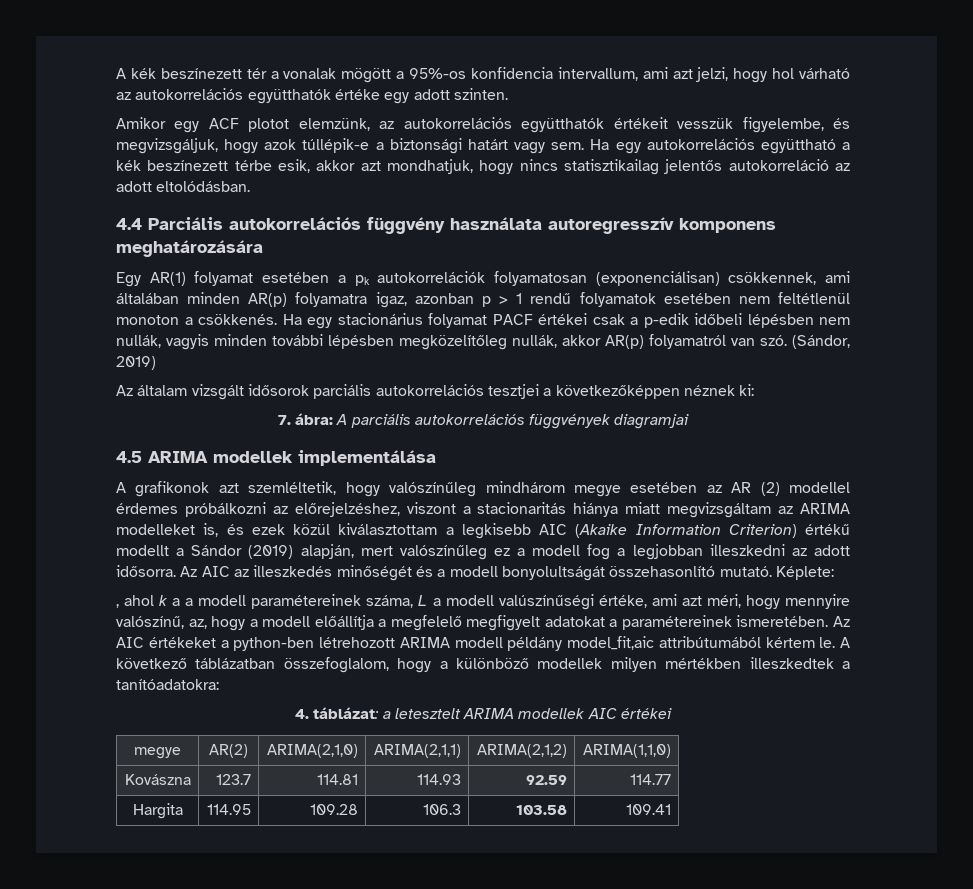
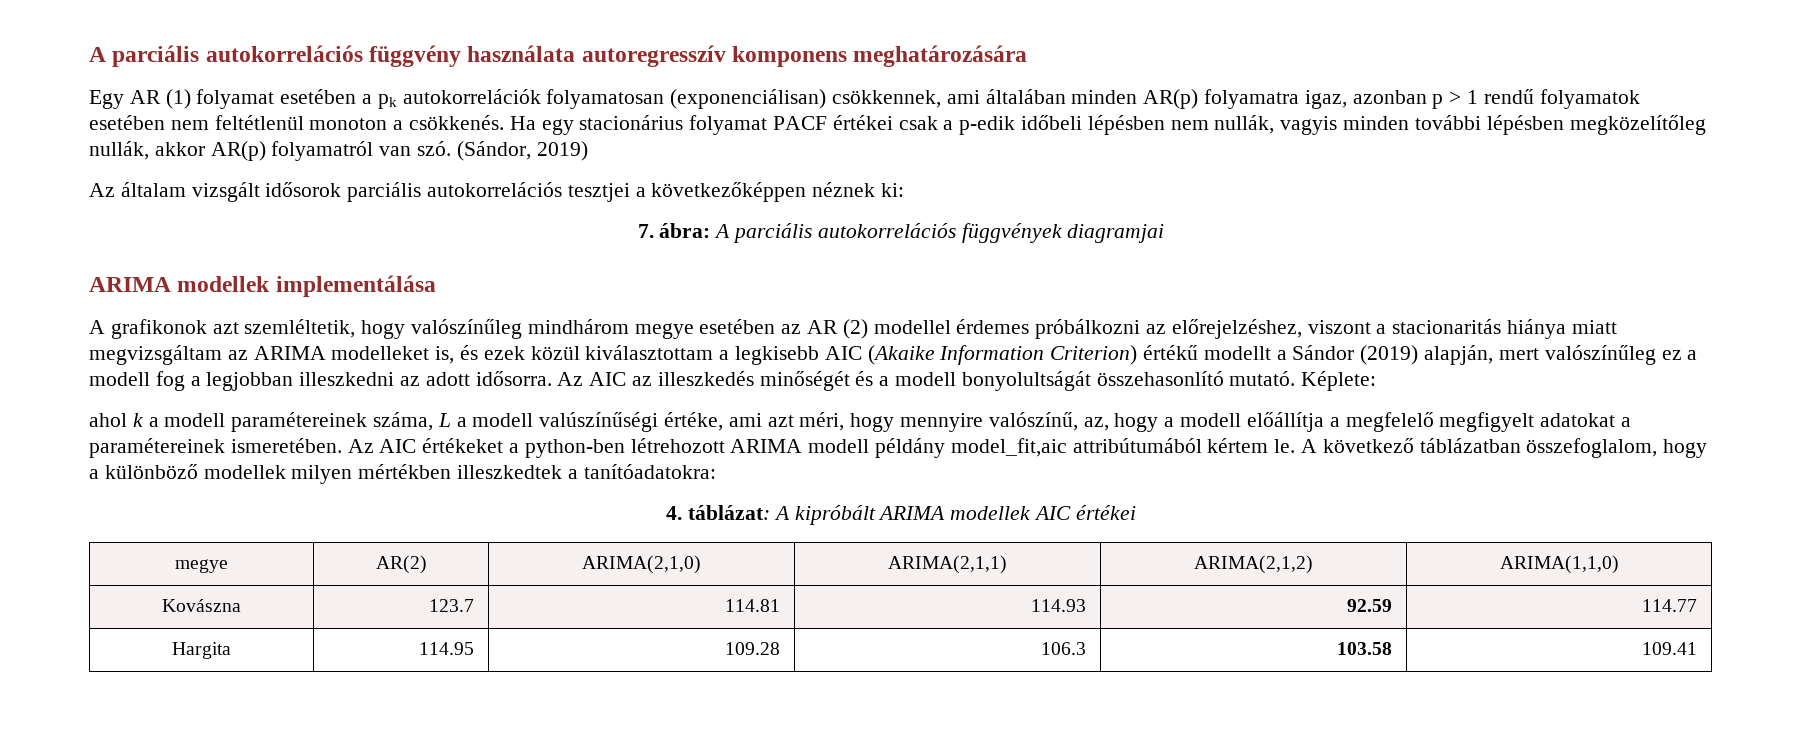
[116,67,850,83] [116,88,508,104] [116,117,851,133] [116,138,850,154] [116,159,851,175] [116,181,251,192] [116,217,223,230] A kék beszínezett tér a vonalak mögött a 95%-os konfidencia intervallum, ami azt jelzi, hogy hol várható az autokorrelációs együtthatók értéke egy adott szinten. // Amikor egy ACF plotot elemzünk, az autokorrelációs együtthatók értékeit vesszük figyelembe, és megvizsgáljuk, hogy azok túllépik-e a biztonsági határt vagy sem. Ha egy autokorrelációs együttható a kék beszínezett térbe esik, akkor azt mondhatjuk, hogy nincs statisztikailag jelentős autokorreláció az adott eltolódásban. // 4.4 Parciális -> [89,45,200,67] A parciális
[149,272,186,286] AR(1) -> [129,89,191,109] AR (1)
[116,451,142,463] 4.5 -> (1165, 233) none
[116,604,119,608] , -> (1377, 381) none
[185,598,194,606] a -> (159, 422) none
[382,708,461,719] a letesztelt -> [773,505,876,525] A kipróbált

